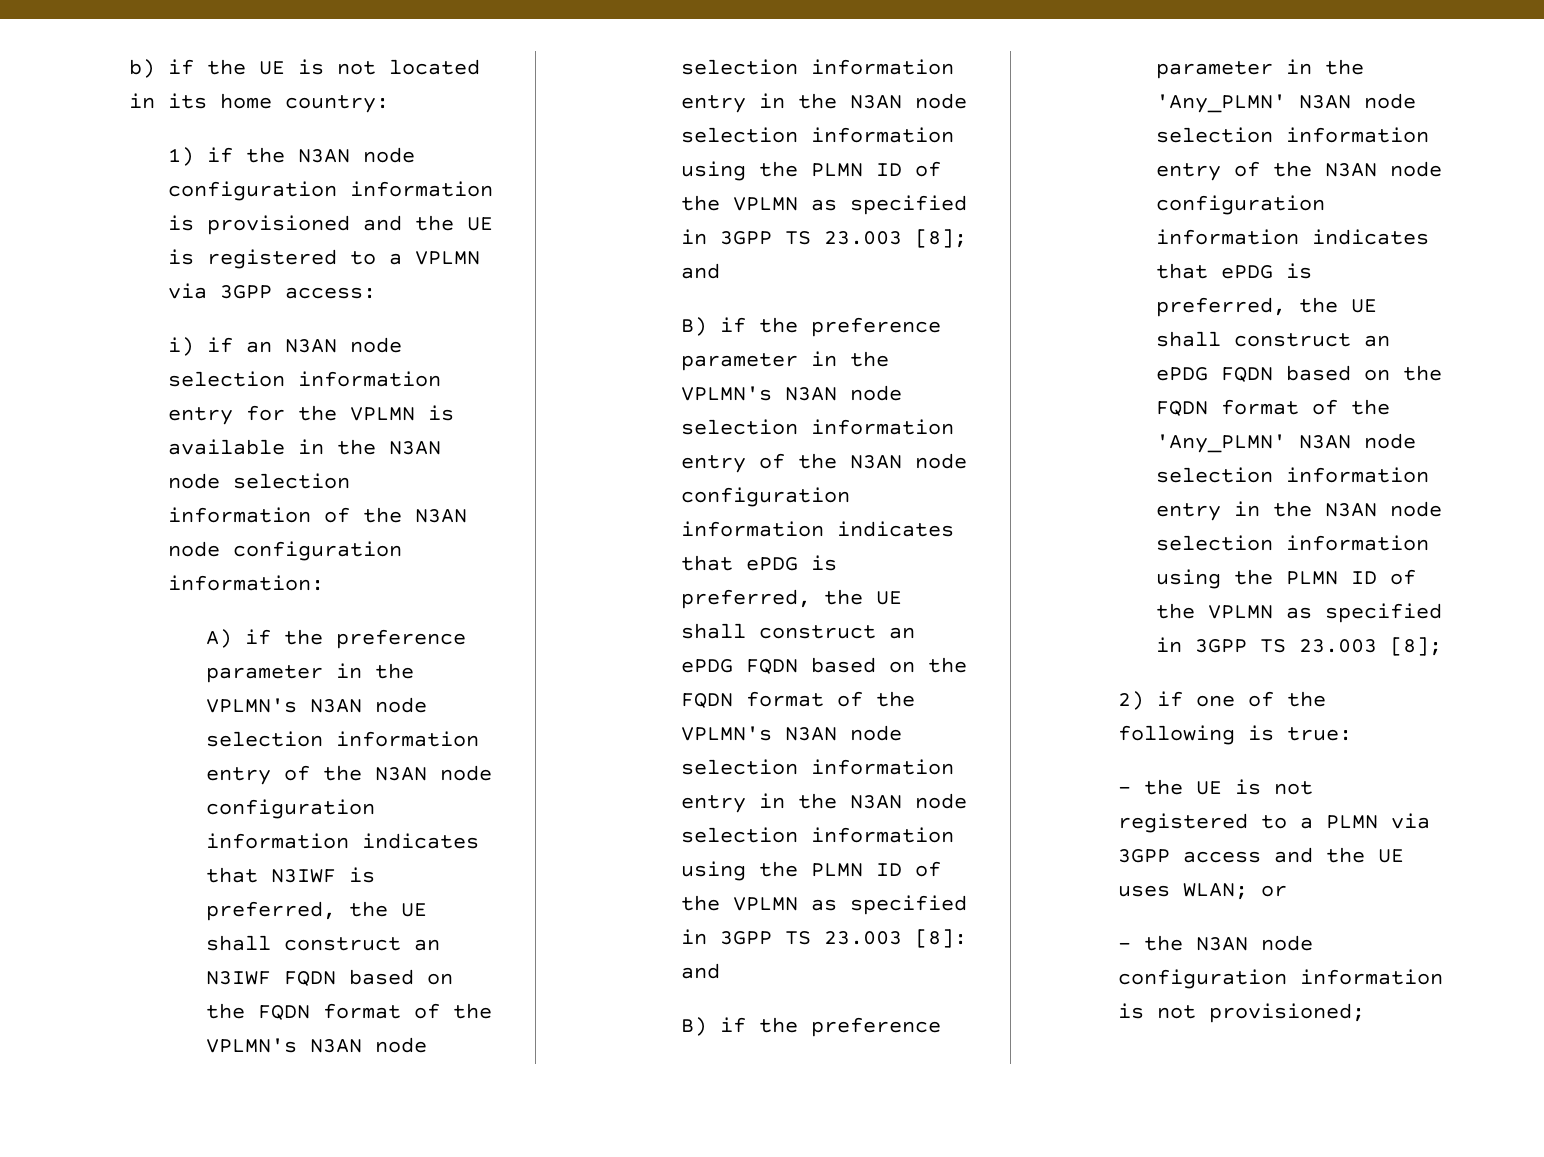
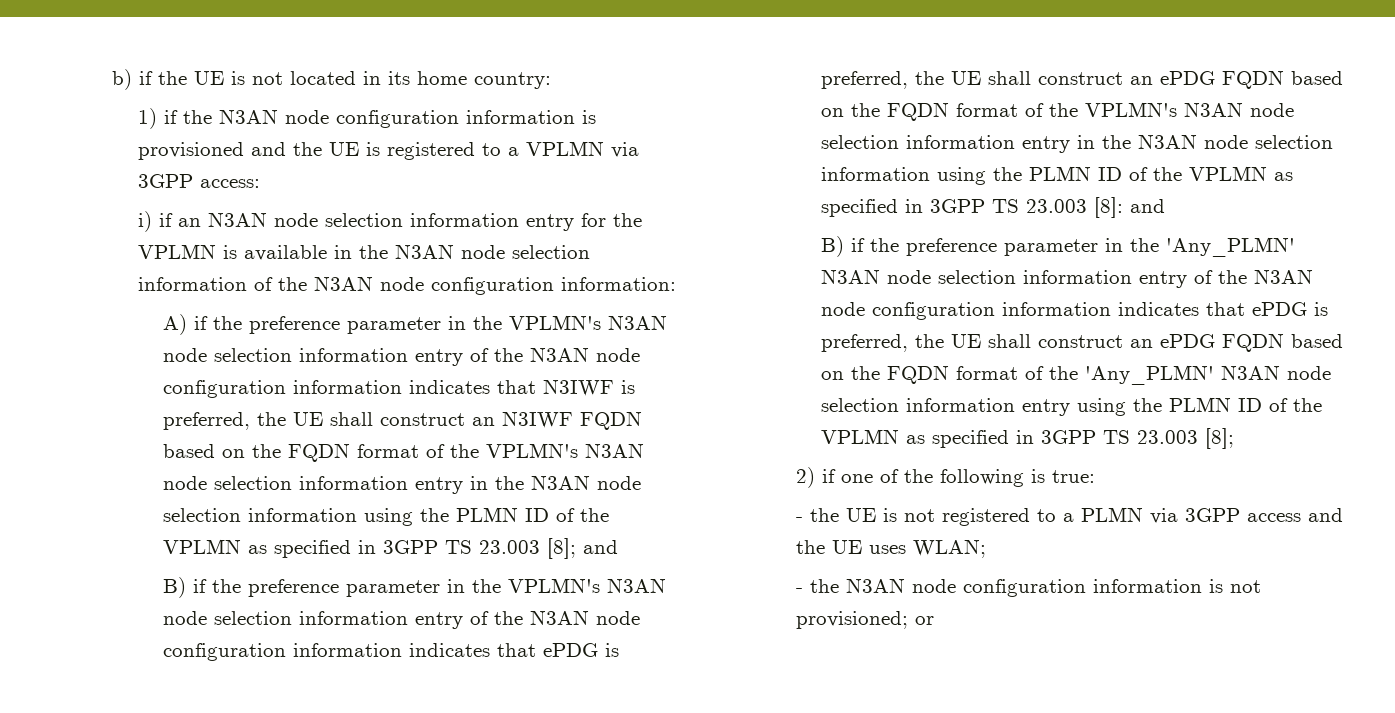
[1234,501,1443,517] [1156,535,1430,551] in the N3AN node selection information -> (1070, 407) none
[1260,885,1287,897] or -> (986, 548) none
(1365, 1013) none -> [914,616,934,625] or

